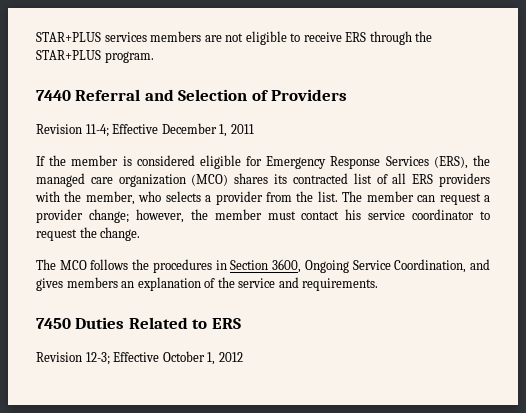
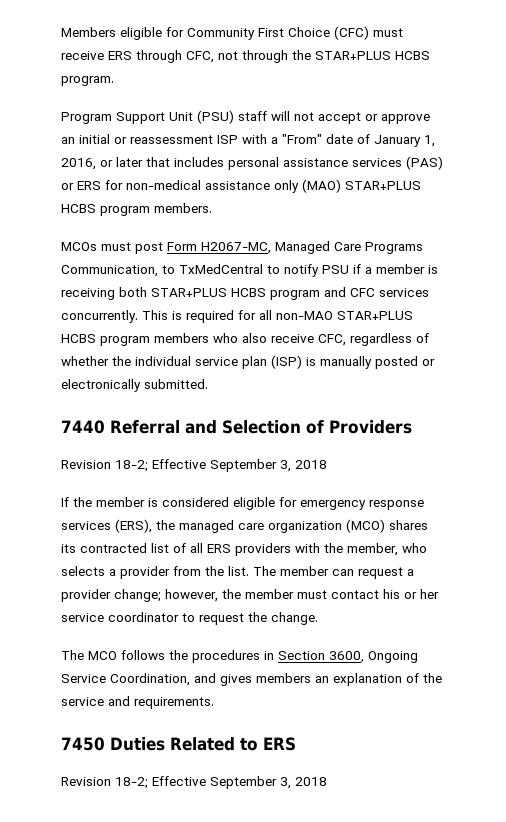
[36,31,367,45] STAR+PLUS services members are not eligible to receive ERS -> [61,26,403,40] [61,50,238,63] Members eligible for Community First Choice (CFC) must receive ERS through CFC, not
(101, 55) none -> [395,51,430,60] HCBS
(154, 57) none -> [61,110,430,124] [61,134,435,147] [61,156,443,170] [61,179,421,193] [61,203,212,216] [61,241,423,254] [61,264,438,277] [61,287,429,300] [61,310,413,323] [61,333,429,346] [61,355,435,369] [61,379,208,392] // Program Support Unit (PSU) staff will not accept or approve an initial or reassessment ISP with a "From" date of January 1, 2016, or later that includes personal assistance services (PAS) or ERS for non-medical assistance only (MAO) STAR+PLUS HCBS program members. // MCOs must post Form H2067-MC, Managed Care Programs Communication, to TxMedCentral to notify PSU if a member is receiving both STAR+PLUS HCBS program and CFC services concurrently. This is required for all non-MAO STAR+PLUS HCBS program members who also receive CFC, regardless of whether the individual service plan (ISP) is manually posted or electronically submitted.
[85,123,254,137] 11-4; Effective December 1, 2011 -> [115,459,327,472] 18-2; Effective September 3, 2018
[266,156,429,169] Emergency Response Services -> [300,500,424,510] [61,521,111,530] emergency response services
(362, 214) none -> [404,589,439,599] or her
[85,351,243,365] 12-3; Effective October 1, 2012 -> [115,776,327,789] 18-2; Effective September 3, 2018

